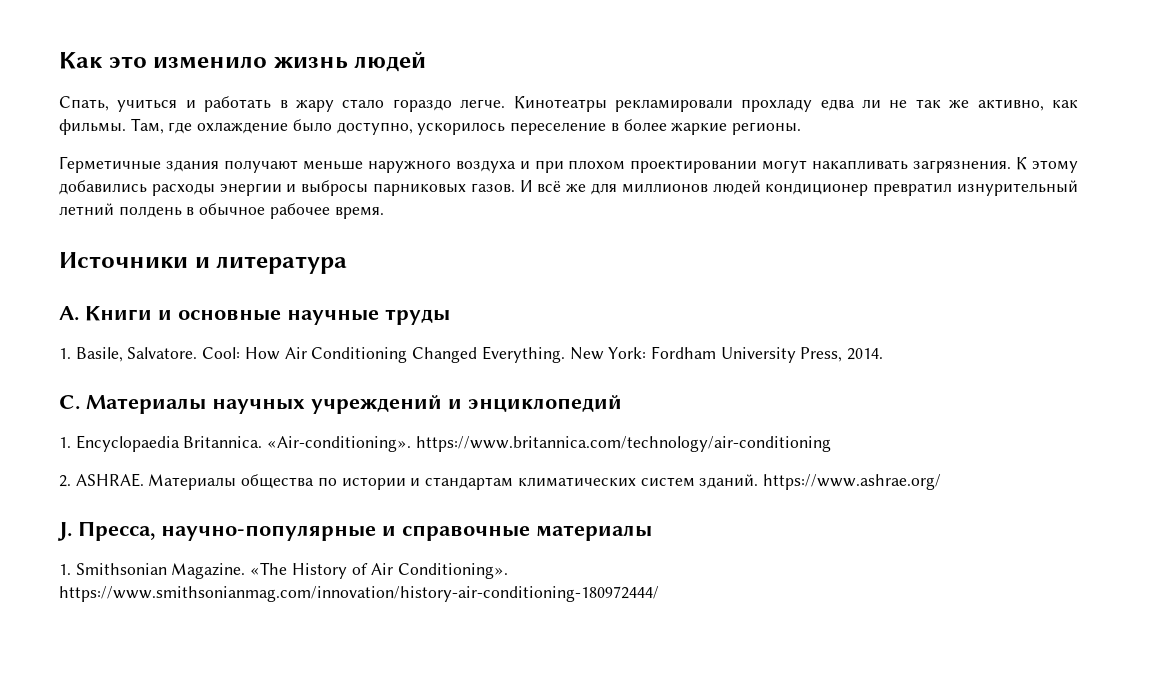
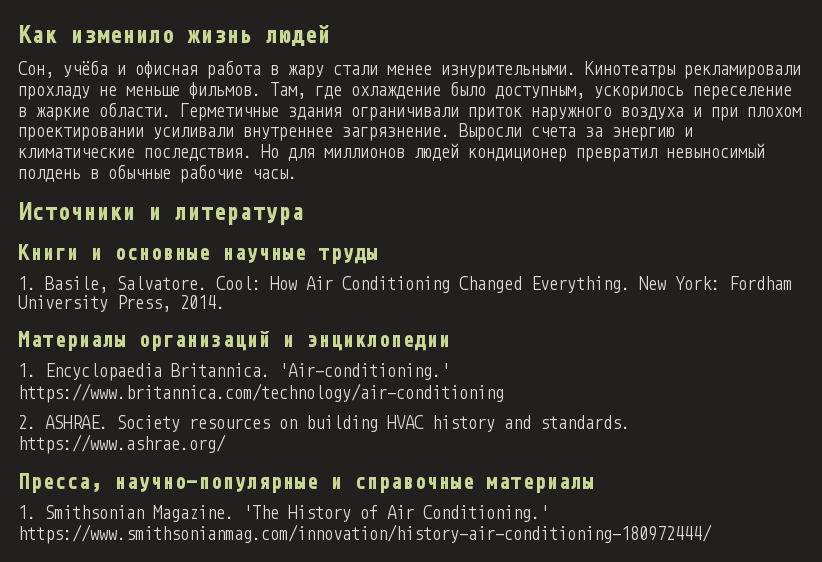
[108,56,147,68] это -> (57, 34) none
[59,96,1079,112] [59,119,126,135] Спать, учиться и работать в жару стало гораздо легче. Кинотеатры рекламировали прохладу едва ли не так же активно, как фильмы. -> [18,60,801,79] [18,82,261,100] Сон, учёба и офисная работа в жару стали менее изнурительными. Кинотеатры рекламировали прохладу не меньше фильмов.
[336,122,413,135] доступно, -> [495,86,585,99] доступным,
[623,119,801,135] [59,156,363,173] более жаркие регионы. // Герметичные здания получают меньше -> [36,102,522,121] жаркие области. Герметичные здания ограничивали приток
[762,157,1079,173] [59,180,587,196] могут накапливать загрязнения. К этому добавились расходы энергии и выбросы парниковых газов. И всё же -> [153,123,693,141] [18,144,279,161] усиливали внутреннее загрязнение. Выросли счета за энергию и климатические последствия. Но
[956,180,1078,196] [59,203,384,219] изнурительный летний полдень в обычное рабочее время. -> [666,143,765,158] [18,164,297,183] невыносимый полдень в обычные рабочие часы.
[59,306,79,321] A. -> (304, 216) none
[59,395,622,414] C. Материалы научных учреждений и энциклопедий -> [18,331,450,351] Материалы организаций и энциклопедии
[267,436,412,452] «Air-conditioning». -> [279,363,450,380] 'Air-conditioning.'
[148,474,759,490] Материалы общества по истории и стандартам климатических систем зданий. -> [117,415,630,432] Society resources on building HVAC history and standards.
[57,522,72,541] J. -> (226, 444) none
[250,562,288,575] «The -> [243,505,279,519] 'The
[398,563,509,579] Conditioning». -> [423,505,549,522] Conditioning.'

